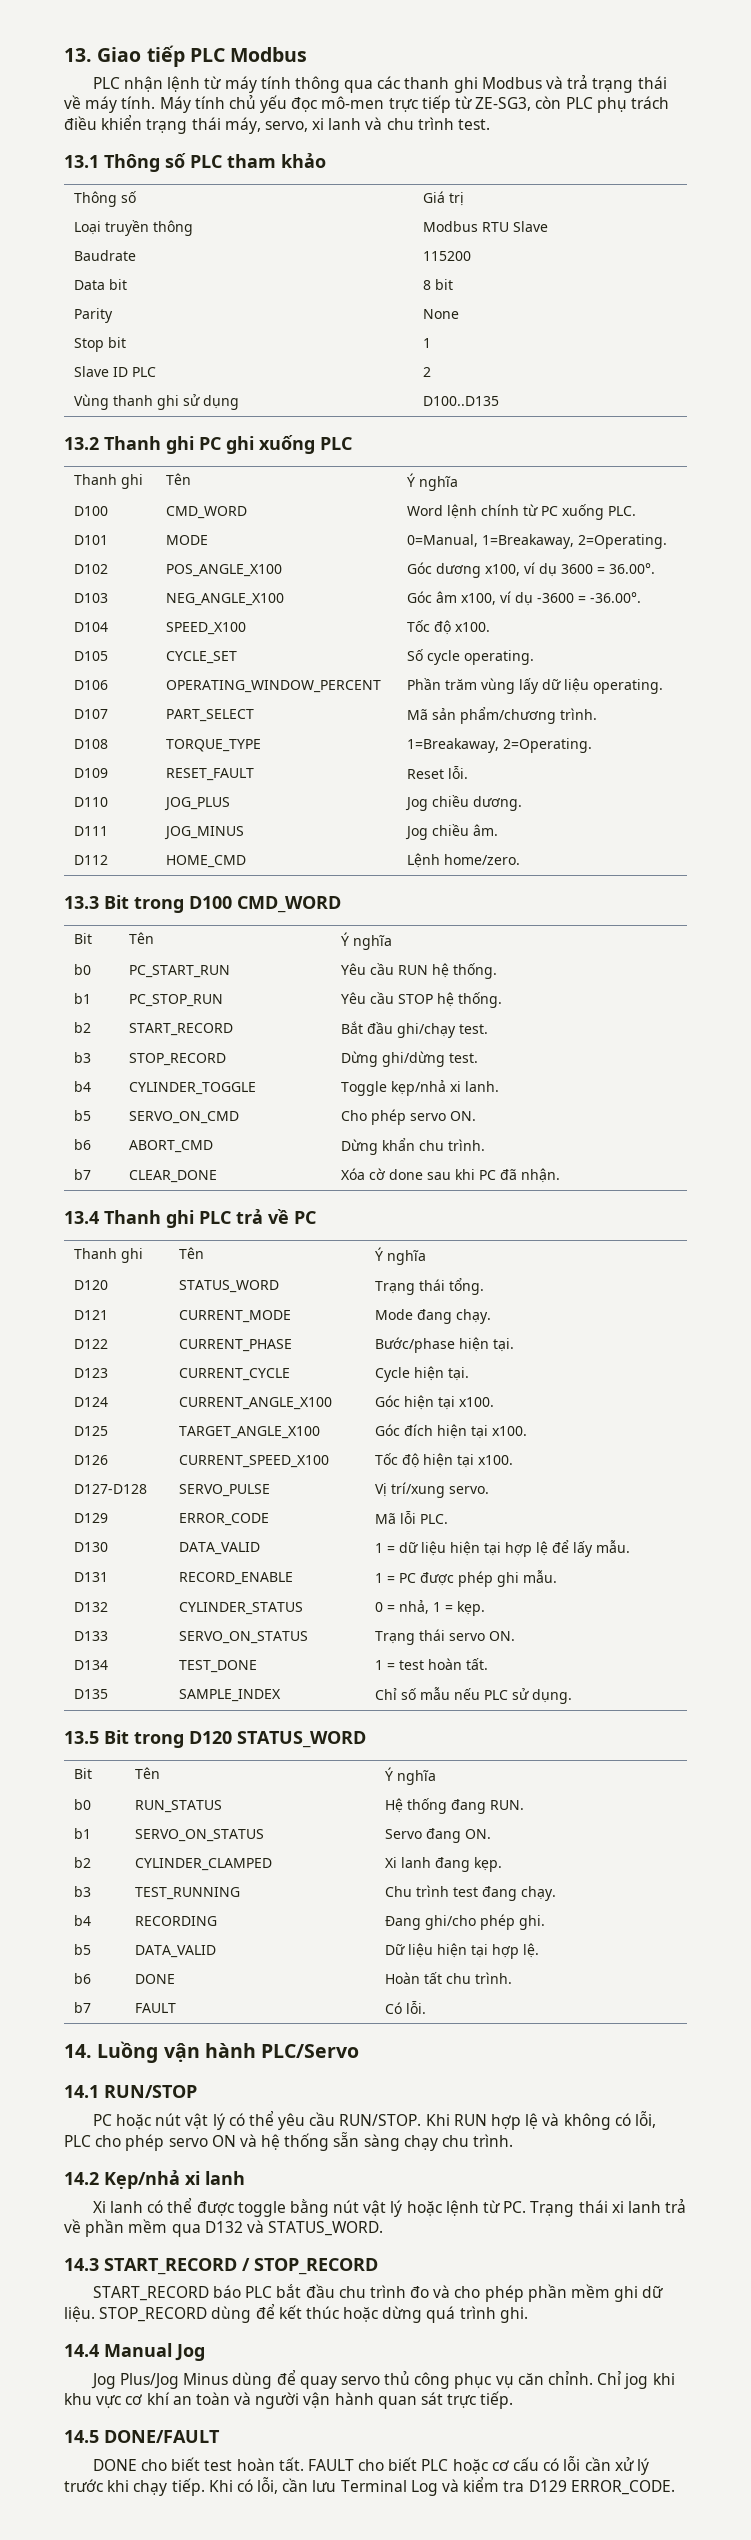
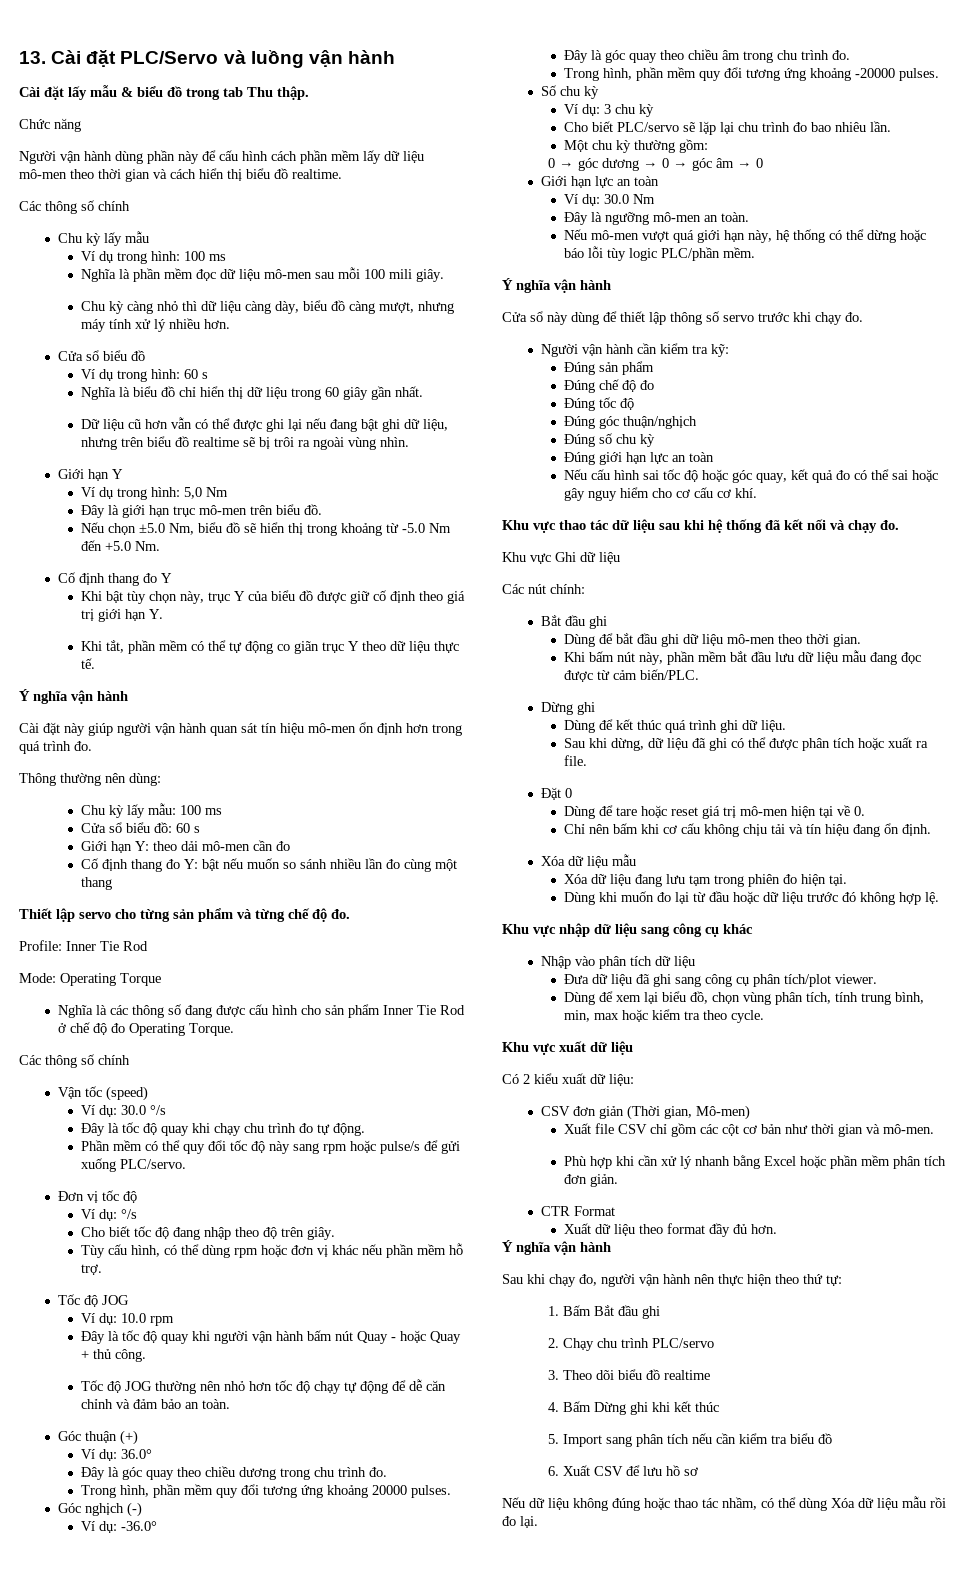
[97,45,308,67] [92,75,667,93] [64,95,669,113] [64,115,491,134] [64,153,326,172] [73,191,136,207] [422,191,464,206] [73,220,193,236] [422,221,548,232] [73,250,136,261] [422,251,471,261] [73,279,127,290] [422,279,453,290] [73,308,113,323] [422,309,459,319] [73,337,126,352] [422,338,431,348] [73,366,156,377] [422,367,431,377] [73,394,239,410] [422,396,499,406] [64,435,352,454] [73,474,143,489] [165,473,191,485] [406,473,458,491] [73,506,108,516] [165,506,247,519] [406,504,636,520] [73,535,108,545] [165,535,208,545] [406,534,667,549] [73,564,108,574] [165,564,282,577] [406,562,655,578] [73,593,108,603] [165,593,284,606] [406,591,641,606] [73,622,108,632] [165,622,246,635] [406,620,490,635] [73,651,108,661] [165,651,237,664] [406,649,534,665] [73,680,108,690] [165,680,381,693] [406,678,663,694] [73,709,108,719] [165,709,254,722] [406,707,597,724] [73,739,108,749] [165,739,261,752] [406,738,592,753] [73,768,108,778] [165,768,254,781] [406,766,468,779] [73,797,108,807] [163,797,230,811] [404,795,522,811] [73,826,108,836] [163,826,244,840] [404,824,498,840] [73,855,108,865] [165,855,246,868] [406,853,520,868] [64,895,341,913] [73,933,92,944] [128,932,154,944] [340,932,392,950] [73,964,91,975] [128,965,230,978] [340,963,497,979] [73,993,91,1004] [128,994,223,1007] [340,992,502,1008] [73,1022,91,1033] [128,1023,233,1036] [340,1021,488,1038] [73,1052,91,1063] [128,1053,226,1066] [340,1051,478,1067] [73,1081,91,1092] [128,1082,256,1095] [340,1080,499,1096] [73,1110,91,1121] [128,1111,239,1124] [340,1109,476,1125] [73,1139,91,1150] [128,1140,213,1153] [340,1138,485,1155] [73,1169,91,1180] [128,1170,217,1183] [340,1168,560,1183] [64,1209,316,1228] [73,1248,143,1263] [178,1247,204,1259] [374,1247,426,1265] [73,1280,108,1290] [178,1280,279,1293] [374,1278,484,1295] [73,1310,108,1320] [178,1310,291,1323] [374,1309,491,1324] [73,1339,108,1349] [178,1339,292,1352] [374,1337,514,1353] [73,1368,108,1378] [178,1368,290,1381] [374,1366,469,1382] [73,1397,108,1407] [178,1397,332,1410] [374,1395,494,1410] [73,1426,108,1436] [178,1426,320,1439] [374,1424,527,1439] [73,1455,108,1465] [178,1455,329,1468] [374,1453,513,1468] [73,1484,147,1494] [178,1484,270,1497] [374,1482,489,1498] [73,1513,108,1523] [178,1513,269,1526] [374,1511,448,1524] [73,1542,108,1552] [178,1542,260,1555] [374,1540,630,1557] [73,1572,108,1582] [178,1572,293,1585] [374,1570,557,1587] [73,1602,108,1612] [178,1602,303,1615] [374,1600,485,1616] [73,1631,108,1641] [178,1631,308,1644] [374,1629,515,1645] [73,1660,108,1670] [178,1660,257,1673] [374,1658,488,1670] [73,1689,108,1699] [178,1689,281,1702] [374,1687,572,1704] [64,1730,366,1748] [73,1768,92,1779] [134,1767,160,1779] [384,1767,436,1785] [73,1799,91,1810] [134,1800,222,1813] [384,1798,524,1814] [73,1828,91,1839] [134,1829,264,1842] [384,1828,491,1843] [73,1857,91,1868] [134,1858,272,1871] [384,1857,502,1872] [73,1886,91,1897] [134,1887,240,1900] [384,1885,556,1901] [73,1915,91,1926] [134,1916,217,1926] [384,1914,545,1930] [73,1944,91,1955] [134,1945,216,1958] [384,1943,539,1959] [73,1973,91,1984] [134,1974,175,1984] [384,1972,512,1984] [73,2002,91,2013] [134,2003,176,2013] [384,2001,426,2014] [64,2041,360,2063] [64,2085,197,2098] [92,2111,656,2130] [64,2132,514,2151] [64,2170,245,2189] [92,2198,687,2217] [64,2219,384,2237] [64,2258,378,2275] [92,2284,664,2302] [64,2304,528,2323] [64,2343,205,2361] [90,2370,675,2389] [64,2392,252,2408] Giao tiếp PLC Modbus // PLC nhận lệnh từ máy tính thông qua các thanh ghi Modbus và trả trạng thái về máy tính. Máy tính chủ yếu đọc mô-men trực tiếp từ ZE-SG3, còn PLC phụ trách điều khiển trạng thái máy, servo, xi lanh và chu trình test. // 13.1 Thông số PLC tham khảo // Thông số | Giá trị // Loại truyền thông | Modbus RTU Slave // Baudrate | 115200 // Data bit | 8 bit // Parity | None // Stop bit | 1 // Slave ID PLC | 2 // Vùng thanh ghi sử dụng | D100..D135 // 13.2 Thanh ghi PC ghi xuống PLC // Thanh ghi | Tên | Ý nghĩa // D100 | CMD_WORD | Word lệnh chính từ PC xuống PLC. // D101 | MODE | 0=Manual, 1=Breakaway, 2=Operating. // D102 | POS_ANGLE_X100 | Góc dương x100, ví dụ 3600 = 36.00°. // D103 | NEG_ANGLE_X100 | Góc âm x100, ví dụ -3600 = -36.00°. // D104 | SPEED_X100 | Tốc độ x100. // D105 | CYCLE_SET | Số cycle operating. // D106 | OPERATING_WINDOW_PERCENT | Phần trăm vùng lấy dữ liệu operating. // D107 | PART_SELECT | Mã sản phẩm/chương trình. // D108 | TORQUE_TYPE | 1=Breakaway, 2=Operating. // D109 | RESET_FAULT | Reset lỗi. // D110 | JOG_PLUS | Jog chiều dương. // D111 | JOG_MINUS | Jog chiều âm. // D112 | HOME_CMD | Lệnh home/zero. // 13.3 Bit trong D100 CMD_WORD // Bit | Tên | Ý nghĩa // b0 | PC_START_RUN | Yêu cầu RUN hệ thống. // b1 | PC_STOP_RUN | Yêu cầu STOP hệ thống. // b2 | START_RECORD | Bắt đầu ghi/chạy test. // b3 | STOP_RECORD | Dừng ghi/dừng test. // b4 | CYLINDER_TOGGLE | Toggle kẹp/nhả xi lanh. // b5 | SERVO_ON_CMD | Cho phép servo ON. // b6 | ABORT_CMD | Dừng khẩn chu trình. // b7 | CLEAR_DONE | Xóa cờ done sau khi PC đã nhận. // 13.4 Thanh ghi PLC trả về PC // Thanh ghi | Tên | Ý nghĩa // D120 | STATUS_WORD | Trạng thái tổng. // D121 | CURRENT_MODE | Mode đang chạy. // D122 | CURRENT_PHASE | Bước/phase hiện tại. // D123 | CURRENT_CYCLE | Cycle hiện tại. // D124 | CURRENT_ANGLE_X100 | Góc hiện tại x100. // D125 | TARGET_ANGLE_X100 | Góc đích hiện tại x100. // D126 | CURRENT_SPEED_X100 | Tốc độ hiện tại x100. // D127-D128 | SERVO_PULSE | Vị trí/xung servo. // D129 | ERROR_CODE | Mã lỗi PLC. // D130 | DATA_VALID | 1 = dữ liệu hiện tại hợp lệ để lấy mẫu. // D131 | RECORD_ENABLE | 1 = PC được phép ghi mẫu. // D132 | CYLINDER_STATUS | 0 = nhả, 1 = kẹp. // D133 | SERVO_ON_STATUS | Trạng thái servo ON. // D134 | TEST_DONE | 1 = test hoàn tất. // D135 | SAMPLE_INDEX | Chỉ số mẫu nếu PLC sử dụng. // 13.5 Bit trong D120 STATUS_WORD // Bit | Tên | Ý nghĩa // b0 | RUN_STATUS | Hệ thống đang RUN. // b1 | SERVO_ON_STATUS | Servo đang ON. // b2 | CYLINDER_CLAMPED | Xi lanh đang kẹp. // b3 | TEST_RUNNING | Chu trình test đang chạy. // b4 | RECORDING | Đang ghi/cho phép ghi. // b5 | DATA_VALID | Dữ liệu hiện tại hợp lệ. // b6 | DONE | Hoàn tất chu trình. // b7 | FAULT | Có lỗi. // 14. Luồng vận hành PLC/Servo // 14.1 RUN/STOP // PC hoặc nút vật lý có thể yêu cầu RUN/STOP. Khi RUN hợp lệ và không có lỗi, PLC cho phép servo ON và hệ thống sẵn sàng chạy chu trình. // 14.2 Kẹp/nhả xi lanh // Xi lanh có thể được toggle bằng nút vật lý hoặc lệnh từ PC. Trạng thái xi lanh trả về phần mềm qua D132 và STATUS_WORD. // 14.3 START_RECORD / STOP_RECORD // START_RECORD báo PLC bắt đầu chu trình đo và cho phép phần mềm ghi dữ liệu. STOP_RECORD dùng để kết thúc hoặc dừng quá trình ghi. // 14.4 Manual Jog // Jog Plus/Jog Minus dùng để quay servo thủ công phục vụ căn chỉnh. Chỉ jog khi khu vực cơ khí an toàn và -> [51,50,395,68] [19,85,309,100] [19,118,81,132] [19,150,424,164] [19,168,342,182] [19,200,130,214] [58,231,150,246] [81,251,227,264] [81,267,445,282] [81,300,455,314] [81,318,231,332] [58,350,146,361] [81,369,209,382] [81,386,424,400] [81,417,449,432] [81,436,410,450] [58,469,124,481] [81,487,229,500] [81,504,323,518] [81,522,452,536] [81,540,161,551] [58,572,173,586] [81,590,466,604] [81,609,164,622] [81,640,460,654] [81,658,96,669] [19,689,128,704] [19,722,113,736] Cài đặt PLC/Servo và luồng vận hành // Cài đặt lấy mẫu & biểu đồ trong tab Thu thập. // Chức năng // Người vận hành dùng phần này để cấu hình cách phần mềm lấy dữ liệu mô-men theo thời gian và cách hiển thị biểu đồ realtime. // Các thông số chính // Chu kỳ lấy mẫu // Ví dụ trong hình: 100 ms // Nghĩa là phần mềm đọc dữ liệu mô-men sau mỗi 100 mili giây. // Chu kỳ càng nhỏ thì dữ liệu càng dày, biểu đồ càng mượt, nhưng máy tính xử lý nhiều hơn. // Cửa sổ biểu đồ // Ví dụ trong hình: 60 s // Nghĩa là biểu đồ chỉ hiển thị dữ liệu trong 60 giây gần nhất. // Dữ liệu cũ hơn vẫn có thể được ghi lại nếu đang bật ghi dữ liệu, nhưng trên biểu đồ realtime sẽ bị trôi ra ngoài vùng nhìn. // Giới hạn Y // Ví dụ trong hình: 5,0 Nm // Đây là giới hạn trục mô-men trên biểu đồ. // Nếu chọn ±5.0 Nm, biểu đồ sẽ hiển thị trong khoảng từ -5.0 Nm đến +5.0 Nm. // Cố định thang đo Y // Khi bật tùy chọn này, trục Y của biểu đồ được giữ cố định theo giá trị giới hạn Y. // Khi tắt, phần mềm có thể tự động co giãn trục Y theo dữ liệu thực tế. // Ý nghĩa vận hành // Cài đặt này giúp
[447,2391,514,2409] [64,2430,220,2443] [92,2456,649,2475] [64,2477,675,2496] trực tiếp. // 14.5 DONE/FAULT // DONE cho biết test hoàn tất. FAULT cho biết PLC hoặc cơ cấu có lỗi cần xử lý trước khi chạy tiếp. Khi có lỗi, cần lưu Terminal Log và kiểm tra D129 ERROR_CODE. -> [261,722,462,736] [19,741,92,754] [19,773,161,786] [81,803,223,818] [81,822,201,833] [81,840,291,853] [81,858,458,872] [81,877,113,890] [19,908,350,922] [19,940,148,951] [19,973,161,986] [58,1004,466,1018] [58,1022,235,1036] [19,1054,130,1068] [58,1086,149,1101] [81,1105,167,1117] [81,1122,366,1136] [81,1140,461,1154] [81,1158,187,1172] [58,1190,138,1203] [81,1209,138,1221] [81,1226,336,1240] [81,1243,464,1258] [81,1264,103,1275] [58,1294,130,1307] [81,1313,175,1326] [81,1330,462,1344] [81,1349,147,1362] [81,1379,447,1394] [81,1399,231,1409] [58,1430,139,1445] [81,1449,153,1461] [81,1466,388,1480] [81,1484,452,1498] [58,1502,143,1517] [81,1521,158,1533] [564,49,851,63] [564,67,940,81] [541,85,600,99] [564,104,655,117] [564,121,892,135] [564,139,709,153] [548,158,764,171] [541,176,660,188] [564,194,656,206] [564,212,750,225] [564,229,927,243] [564,246,756,261] [502,278,611,293] [502,311,863,325] [541,343,730,357] [564,361,655,375] [564,379,655,393] [564,397,635,411] [564,416,698,429] [564,433,656,447] [564,452,715,465] [564,469,939,483] [564,487,758,501] [502,519,899,533] [502,552,620,564] [502,584,585,594] [541,615,608,629] [564,633,862,647] [564,650,922,665] [564,669,700,682] [541,702,596,715] [564,719,787,733] [564,737,929,751] [564,755,588,766] [541,787,573,800] [564,805,866,819] [564,823,932,837] [541,854,637,868] [564,874,848,887] [564,891,940,905] [502,923,753,937] [541,956,696,969] [564,974,878,987] [564,991,925,1005] [564,1009,765,1023] [502,1041,633,1055] [502,1073,634,1086] [541,1105,751,1120] [564,1123,935,1137] [564,1155,947,1169] [564,1174,619,1187] [541,1206,616,1216] [564,1223,778,1237] [502,1240,611,1255] [502,1274,842,1287] [548,1305,661,1319] [548,1338,715,1351] [548,1369,711,1380] [548,1401,720,1415] [548,1433,833,1447] [548,1465,699,1476] [502,1496,946,1511] [502,1516,538,1528] tín hiệu mô-men ổn định hơn trong quá trình đo. // Thông thường nên dùng: // Chu kỳ lấy mẫu: 100 ms // Cửa sổ biểu đồ: 60 s // Giới hạn Y: theo dải mô-men cần đo // Cố định thang đo Y: bật nếu muốn so sánh nhiều lần đo cùng một thang // Thiết lập servo cho từng sản phẩm và từng chế độ đo. // Profile: Inner Tie Rod // Mode: Operating Torque // Nghĩa là các thông số đang được cấu hình cho sản phẩm Inner Tie Rod ở chế độ đo Operating Torque. // Các thông số chính // Vận tốc (speed) // Ví dụ: 30.0 °/s // Đây là tốc độ quay khi chạy chu trình đo tự động. // Phần mềm có thể quy đổi tốc độ này sang rpm hoặc pulse/s để gửi xuống PLC/servo. // Đơn vị tốc độ // Ví dụ: °/s // Cho biết tốc độ đang nhập theo độ trên giây. // Tùy cấu hình, có thể dùng rpm hoặc đơn vị khác nếu phần mềm hỗ trợ. // Tốc độ JOG // Ví dụ: 10.0 rpm // Đây là tốc độ quay khi người vận hành bấm nút Quay - hoặc Quay + thủ công. // Tốc độ JOG thường nên nhỏ hơn tốc độ chạy tự động để dễ căn chỉnh và đảm bảo an toàn. // Góc thuận (+) // Ví dụ: 36.0° // Đây là góc quay theo chiều dương trong chu trình đo. // Trong hình, phần mềm quy đổi tương ứng khoảng 20000 pulses. // Góc nghịch (-) // Ví dụ: -36.0° // Đây là góc quay theo chiều âm trong chu trình đo. // Trong hình, phần mềm quy đổi tương ứng khoảng -20000 pulses. // Số chu kỳ // Ví dụ: 3 chu kỳ // Cho biết PLC/servo sẽ lặp lại chu trình đo bao nhiêu lần. // Một chu kỳ thường gồm: // 0 → góc dương → 0 → góc âm → 0 // Giới hạn lực an toàn // Ví dụ: 30.0 Nm // Đây là ngưỡng mô-men an toàn. // Nếu mô-men vượt quá giới hạn này, hệ thống có thể dừng hoặc báo lỗi tùy logic PLC/phần mềm. // Ý nghĩa vận hành // Cửa sổ này dùng để thiết lập thông số servo trước khi chạy đo. // Người vận hành cần kiểm tra kỹ: // Đúng sản phẩm // Đúng chế độ đo // Đúng tốc độ // Đúng góc thuận/nghịch // Đúng số chu kỳ // Đúng giới hạn lực an toàn // Nếu cấu hình sai tốc độ hoặc góc quay, kết quả đo có thể sai hoặc gây nguy hiểm cho cơ cấu cơ khí. // Khu vực thao tác dữ liệu sau khi hệ thống đã kết nối và chạy đo. // Khu vực Ghi dữ liệu // Các nút chính: // Bắt đầu ghi // Dùng để bắt đầu ghi dữ liệu mô-men theo thời gian. // Khi bấm nút này, phần mềm bắt đầu lưu dữ liệu mẫu đang đọc được từ cảm biến/PLC. // Dừng ghi // Dùng để kết thúc quá trình ghi dữ liệu. // Sau khi dừng, dữ liệu đã ghi có thể được phân tích hoặc xuất ra file. // Đặt 0 // Dùng để tare hoặc reset giá trị mô-men hiện tại về 0. // Chỉ nên bấm khi cơ cấu không chịu tải và tín hiệu đang ổn định. // Xóa dữ liệu mẫu // Xóa dữ liệu đang lưu tạm trong phiên đo hiện tại. // Dùng khi muốn đo lại từ đầu hoặc dữ liệu trước đó không hợp lệ. // Khu vực nhập dữ liệu sang công cụ khác // Nhập vào phân tích dữ liệu // Đưa dữ liệu đã ghi sang công cụ phân tích/plot viewer. // Dùng để xem lại biểu đồ, chọn vùng phân tích, tính trung bình, min, max hoặc kiểm tra theo cycle. // Khu vực xuất dữ liệu // Có 2 kiểu xuất dữ liệu: // CSV đơn giản (Thời gian, Mô-men) // Xuất file CSV chỉ gồm các cột cơ bản như thời gian và mô-men. // Phù hợp khi cần xử lý nhanh bằng Excel hoặc phần mềm phân tích đơn giản. // CTR Format // Xuất dữ liệu theo format đầy đủ hơn. // Ý nghĩa vận hành // Sau khi chạy đo, người vận hành nên thực hiện theo thứ tự: // 1. Bấm Bắt đầu ghi // 2. Chạy chu trình PLC/servo // 3. Theo dõi biểu đồ realtime // 4. Bấm Dừng ghi khi kết thúc // 5. Import sang phân tích nếu cần kiểm tra biểu đồ // 6. Xuất CSV để lưu hồ sơ // Nếu dữ liệu không đúng hoặc thao tác nhầm, có thể dùng Xóa dữ liệu mẫu rồi đo lại.

